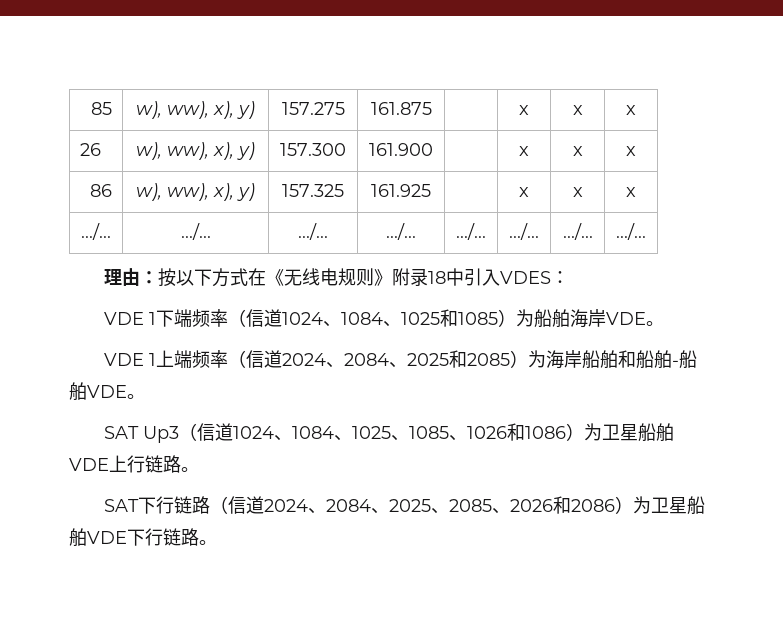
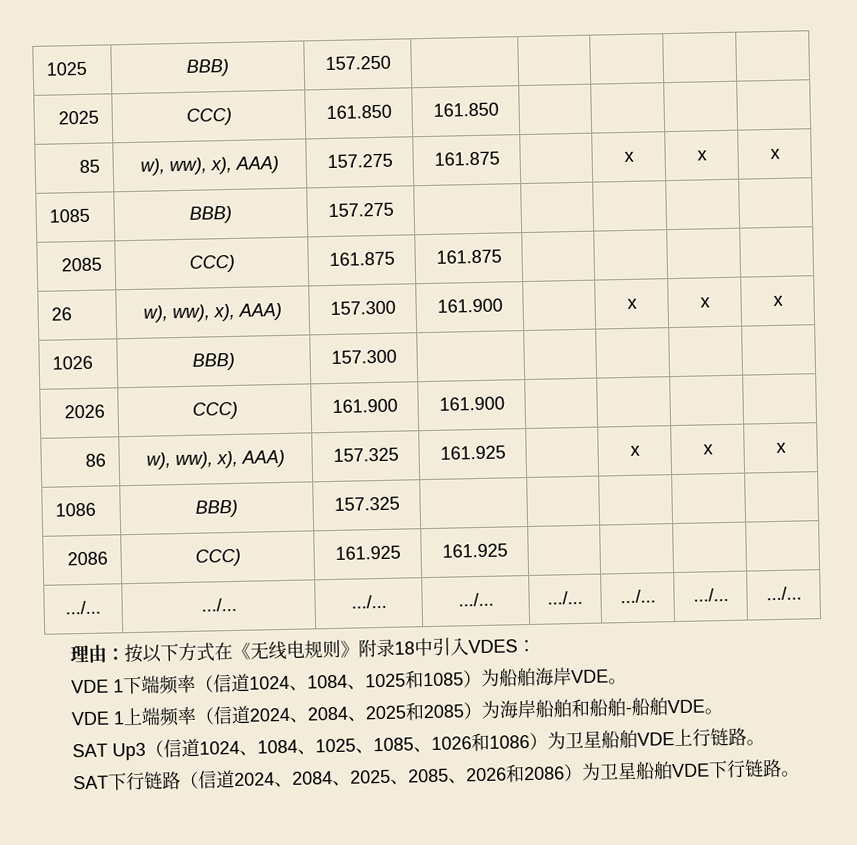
(90, 108) none -> [46,61,88,76] [186,58,229,77] [324,55,391,71] [57,110,99,125] [185,107,232,126] [325,104,392,120] [432,102,499,117] 1025 | BBB) | 157.250 | | | | | // 2025 | CCC) | 161.850 | 161.850 | | | | //
[237,101,255,119] y) -> [235,155,279,174] AAA)
(636, 110) none -> [49,208,91,223] [189,205,232,224] [327,202,394,217] [60,257,102,272] [188,254,235,273] [328,251,395,266] [435,249,502,264] // 1085 | BBB) | 157.275 | | | | | // 2085 | CCC) | 161.875 | 161.875 | | | |
[237,142,255,160] y) -> [238,302,282,321] AAA)
(636, 151) none -> [52,355,94,370] [192,352,235,371] [330,349,397,364] [63,404,105,419] [191,401,238,420] [331,398,398,413] [438,396,505,411] // 1026 | BBB) | 157.300 | | | | | // 2026 | CCC) | 161.900 | 161.900 | | | |
[237,183,255,201] y) -> [241,449,285,468] AAA)
(636, 192) none -> [55,502,97,517] [195,499,238,518] [333,496,400,511] [66,551,108,566] [194,548,241,567] [334,545,401,560] [441,543,508,558] // 1086 | BBB) | 157.325 | | | | | // 2086 | CCC) | 161.925 | 161.925 | | | |

